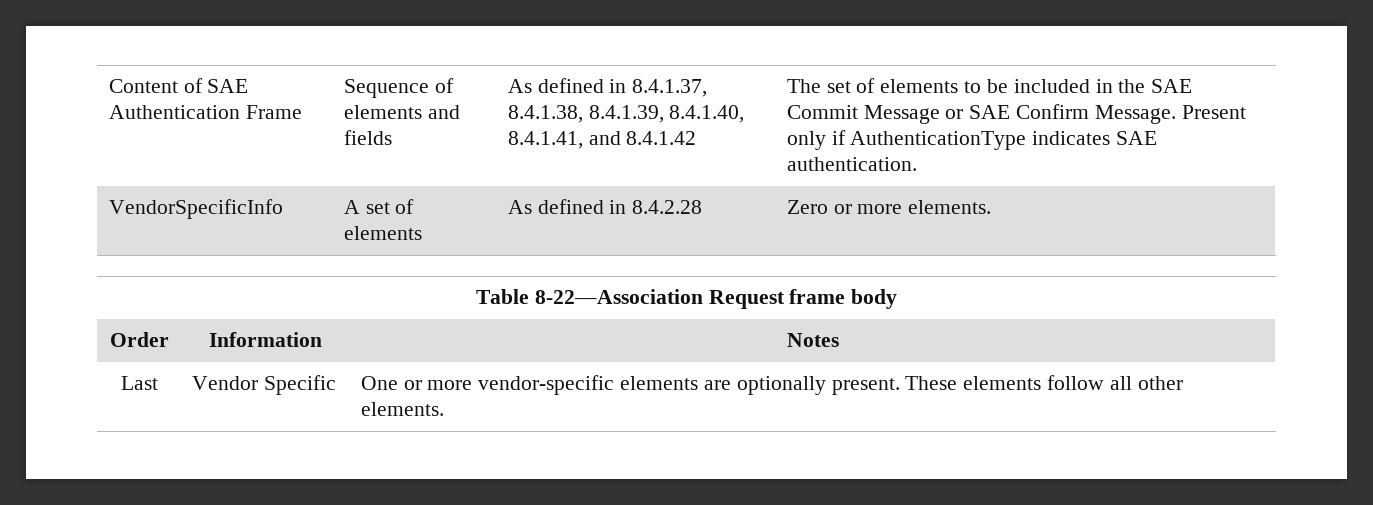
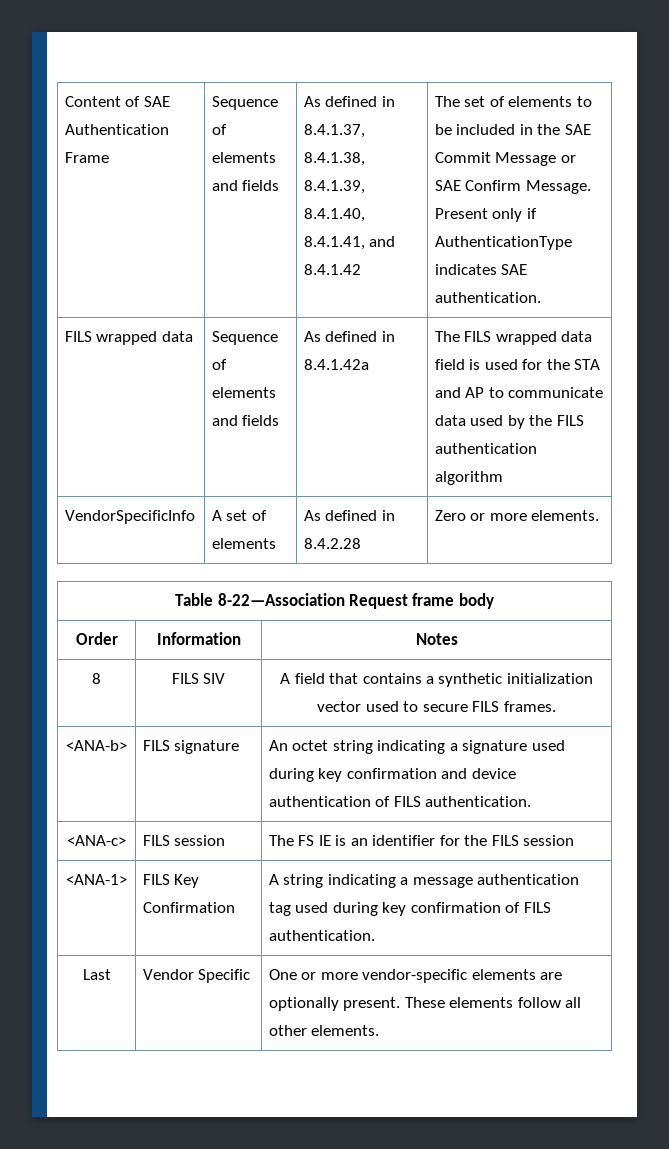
(917, 164) none -> [65,331,193,345] [212,331,279,345] [212,359,228,370] [212,387,277,398] [212,415,280,426] [304,331,395,342] [304,359,370,370] [435,331,593,345] [435,359,601,370] [435,387,604,398] [435,415,584,429] [435,443,538,454] [435,471,504,485] // FILS wrapped data | Sequence of elements and fields | As defined in 8.4.1.42a | The FILS wrapped data field is used for the STA and AP to communicate data used by the FILS authentication algorithm
(839, 340) none -> [92,673,101,684] [171,673,226,684] [280,673,593,687] [317,701,556,712] [66,740,127,751] [143,740,240,754] [269,740,565,754] [269,768,516,782] [269,796,532,807] [67,835,126,846] [143,835,226,846] [269,835,575,846] [66,874,127,885] [143,874,200,888] [143,902,236,913] [269,874,580,888] [269,902,551,916] [269,930,376,941] // 8 | FILS SIV | A field that contains a synthetic initialization vector used to secure FILS frames. // <ANA-b> | FILS signature | An octet string indicating a signature used during key confirmation and device authentication of FILS authentication. // <ANA-c> | FILS session | The FS IE is an identifier for the FILS session // <ANA-1> | FILS Key Confirmation | A string indicating a message authentication tag used during key confirmation of FILS authentication.

